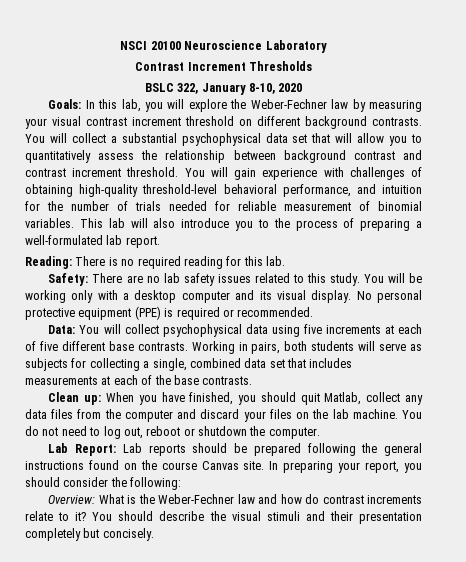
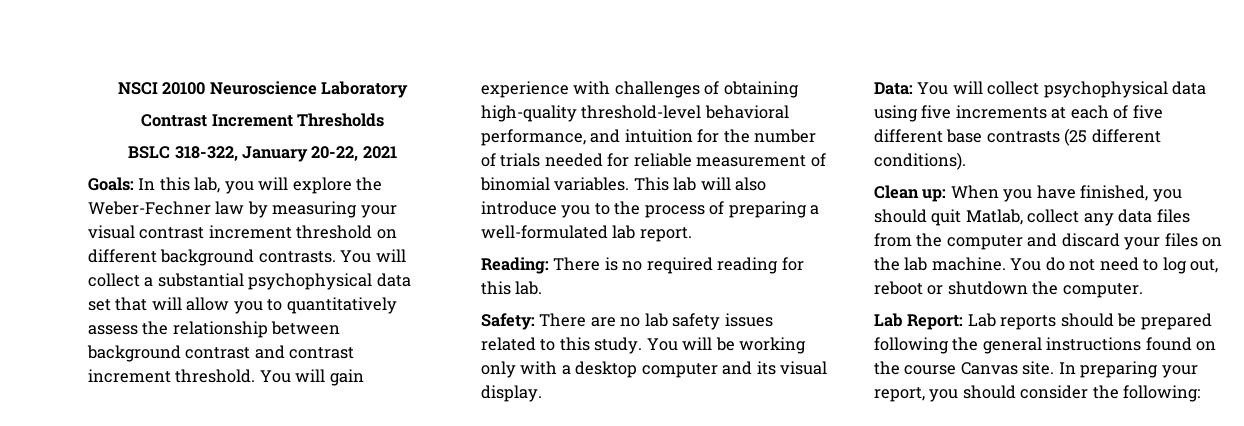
[177,83,303,95] 322, January 8-10, 2020 -> [174,146,397,162] 318-322, January 20-22, 2021
[356,290,423,303] [25,306,314,320] No personal protective equipment (PPE) is required or recommended. -> (542, 393) none
[137,341,423,354] [25,358,353,371] [25,375,253,385] contrasts. Working in pairs, both students will serve as subjects for collecting a single, combined data set that includes measurements at each of the base contrasts. -> [986,128,1161,146] [874,152,966,170] contrasts (25 different conditions).
[48,494,423,504] [25,511,422,524] [25,528,154,541] // Overview: What is the Weber-Fechner law and how do contrast increments relate to it? You should describe the visual stimuli and their presentation completely but concisely. -> (1201, 393) none

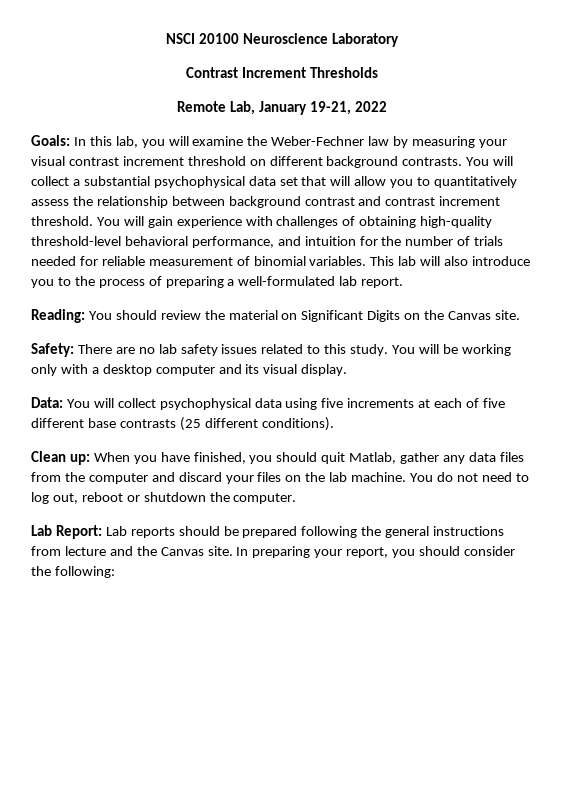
[128,146,397,162] BSLC 318-322, January 20-22, 2021 -> [177,101,387,115] Remote Lab, January 19-21, 2022
[292,177,352,194] explore -> [192,136,244,146] examine
[553,257,804,274] [481,281,543,295] There is no required reading for this lab. -> [88,310,520,322] You should review the material on Significant Digits on the Canvas site.
[1027,209,1080,223] collect -> [400,452,440,464] gather
[1145,337,1217,351] [874,361,957,375] found on the course -> [31,546,157,556] from lecture and the

